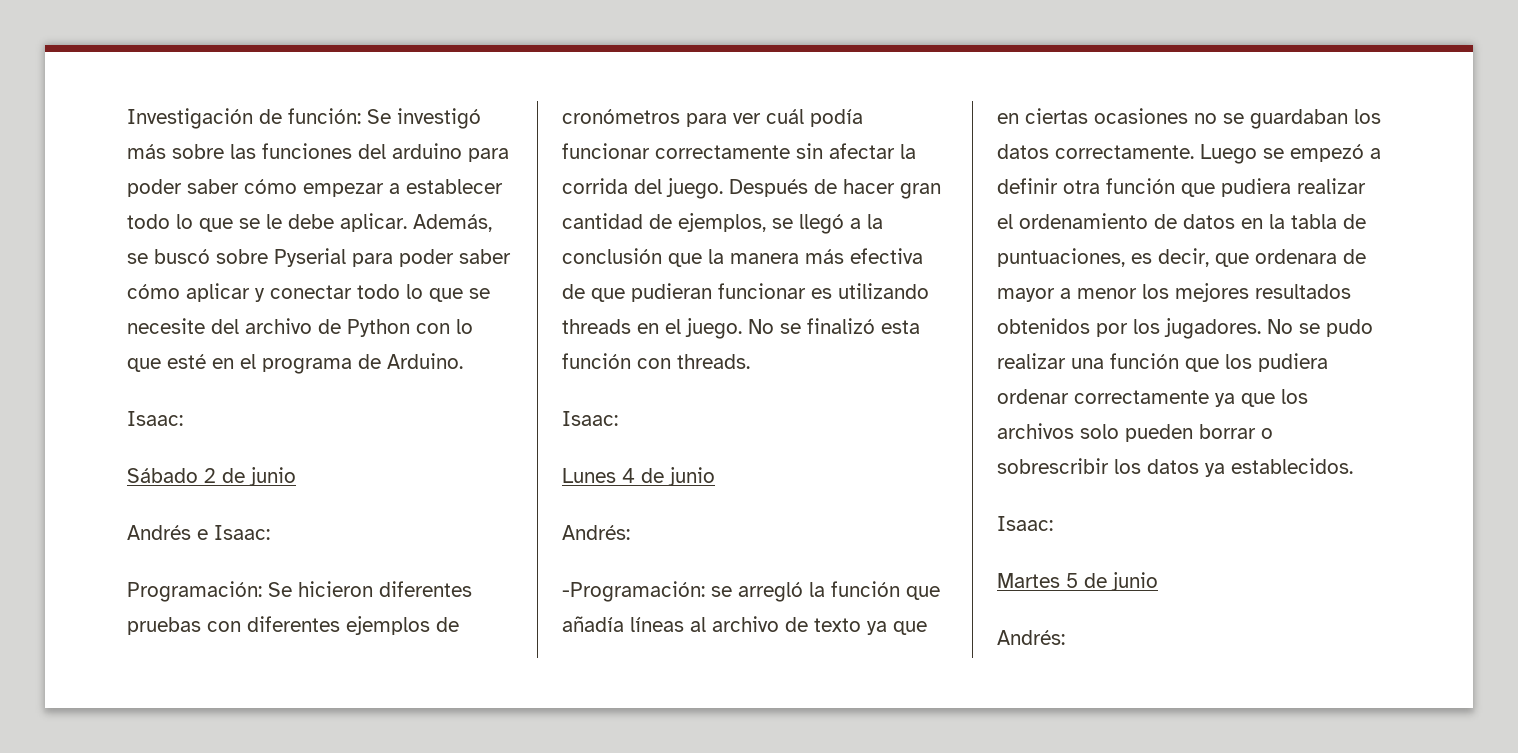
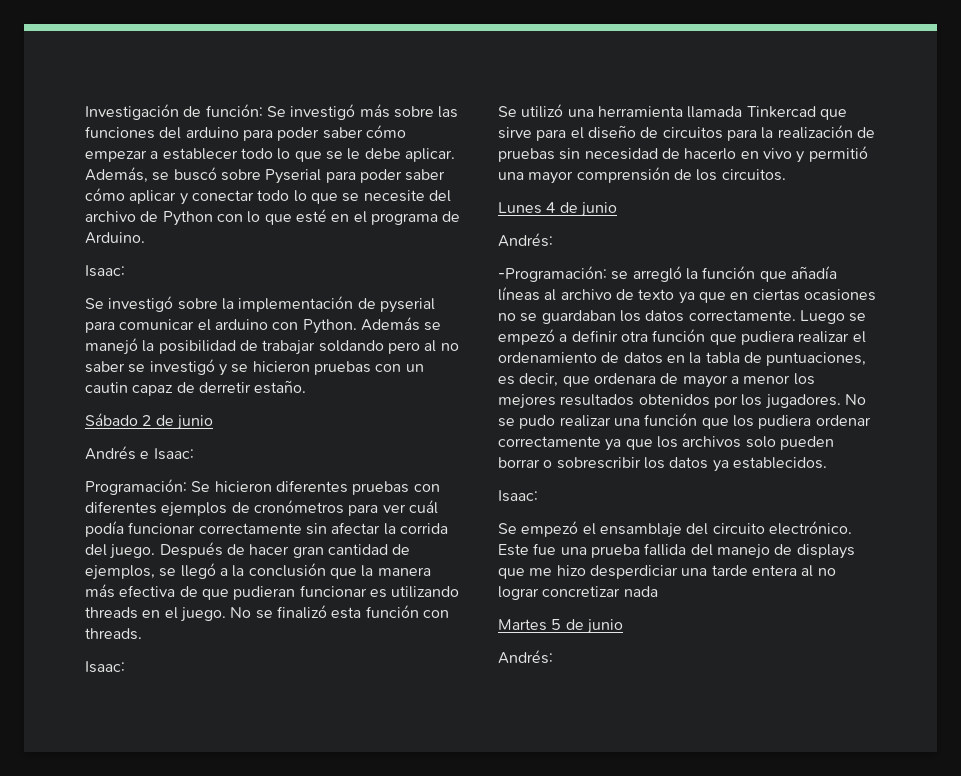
(183, 418) none -> [85,296,435,313] [85,317,442,334] [85,338,459,355] [85,359,424,376] [85,380,307,396] // Se investigó sobre la implementación de pyserial para comunicar el arduino con Python. Además se manejó la posibilidad de trabajar soldando pero al no saber se investigó y se hicieron pruebas con un cautin capaz de derretir estaño.
(618, 418) none -> [498,104,847,120] [498,125,875,141] [498,146,868,163] [498,167,786,184] // Se utilizó una herramienta llamada Tinkercad que sirve para el diseño de circuitos para la realización de pruebas sin necesidad de hacerlo en vivo y permitió una mayor comprensión de los circuitos.
(1053, 523) none -> [498,521,852,538] [498,543,855,559] [498,565,836,579] [498,586,658,600] // Se empezó el ensamblaje del circuito electrónico. Este fue una prueba fallida del manejo de displays que me hizo desperdiciar una tarde entera al no lograr concretizar nada

